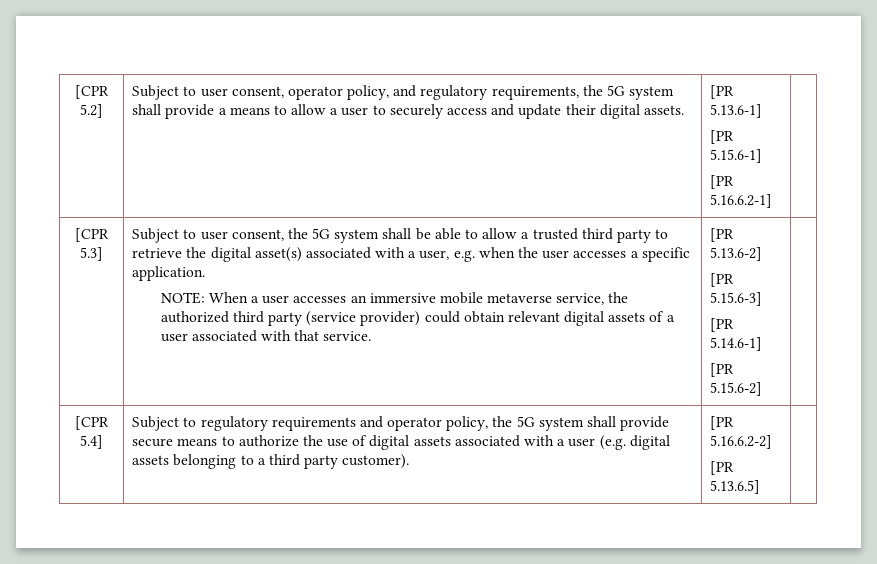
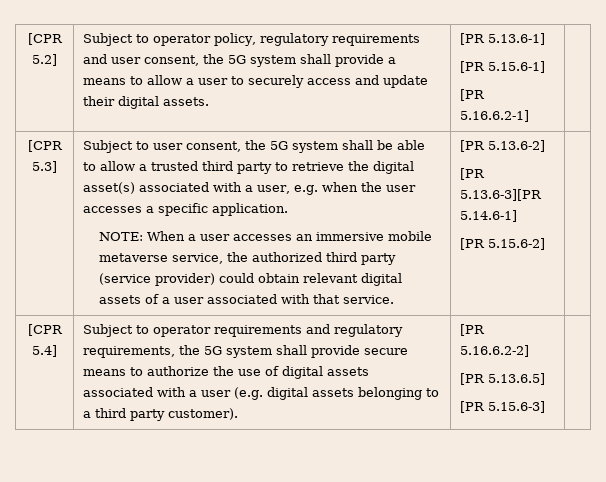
[200,85,579,100] user consent, operator policy, and regulatory requirements, -> [152,33,420,46] [82,54,199,66] operator policy, regulatory requirements and user consent,
[710,292,763,306] [710,318,735,332] 5.15.6-3] // [PR -> [459,189,542,201] 5.13.6-3][PR
[200,416,489,431] regulatory requirements and operator policy, -> [152,324,403,337] [82,346,175,358] operator requirements and regulatory requirements,
(761, 487) none -> [459,401,545,413] // [PR 5.15.6-3]

